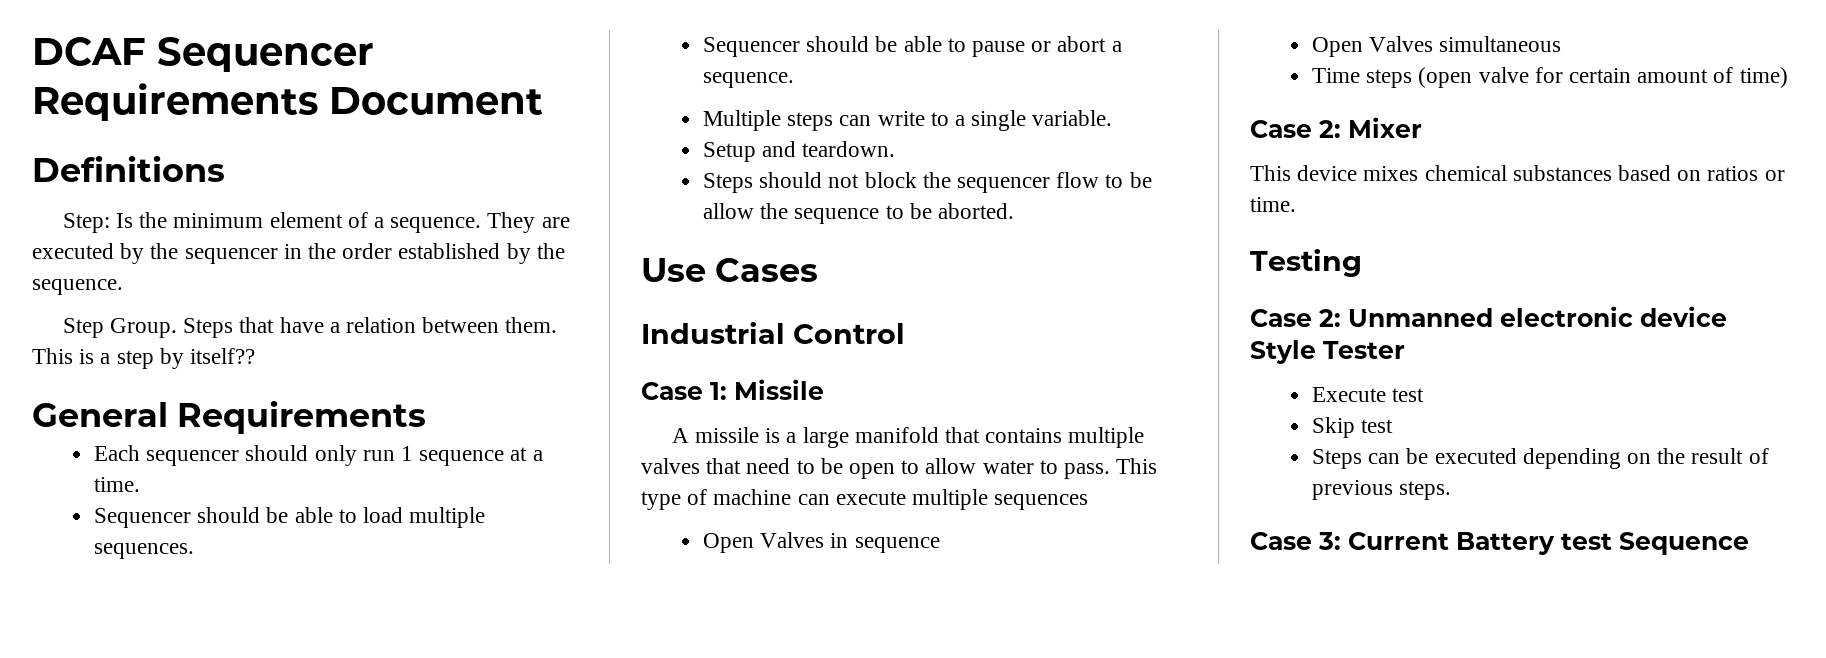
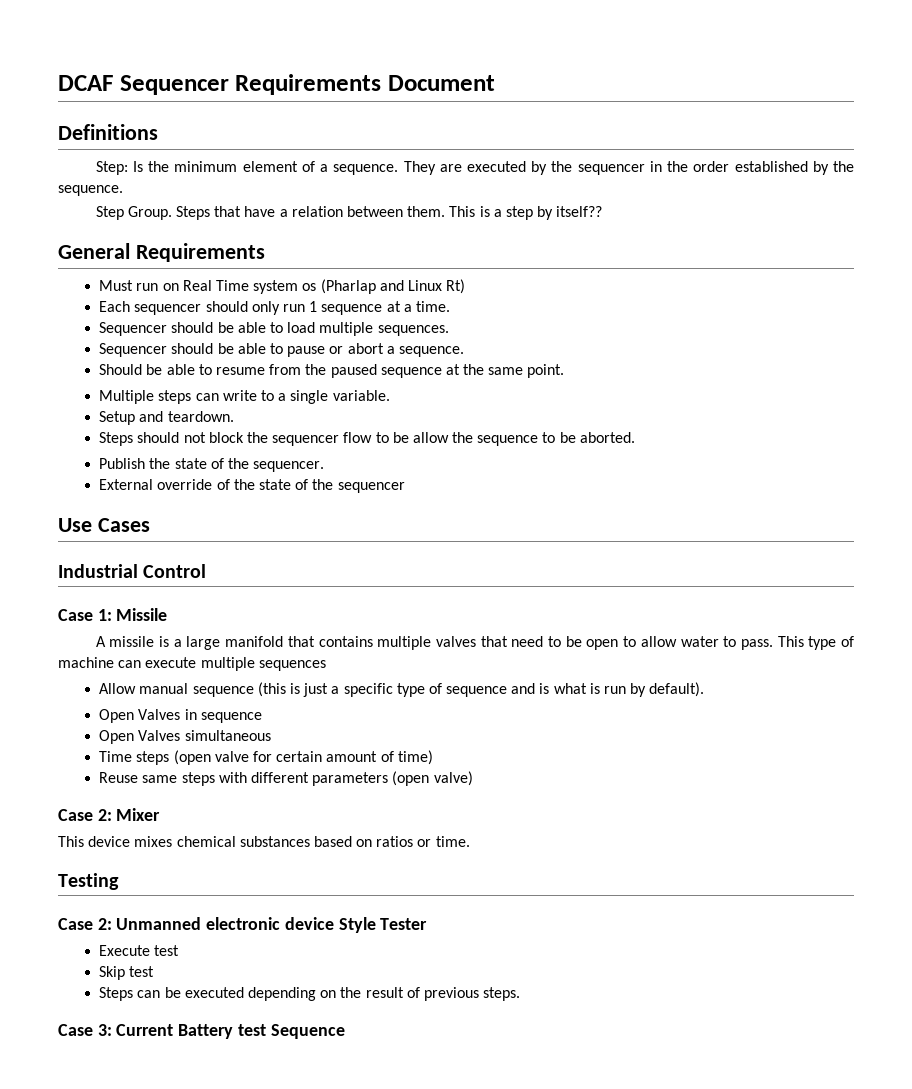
(427, 417) none -> [99,279,466,294] // Must run on Real Time system os (Pharlap and Linux Rt)
(794, 80) none -> [99,364,565,378] // Should be able to resume from the paused sequence at the same point.
(1014, 211) none -> [99,458,325,472] [99,479,405,493] // Publish the state of the sequencer. // External override of the state of the sequencer
(1089, 502) none -> [99,682,705,697] // Allow manual sequence (this is just a specific type of sequence and is what is run by default).
(1788, 77) none -> [99,771,473,786] // Reuse same steps with different parameters (open valve)

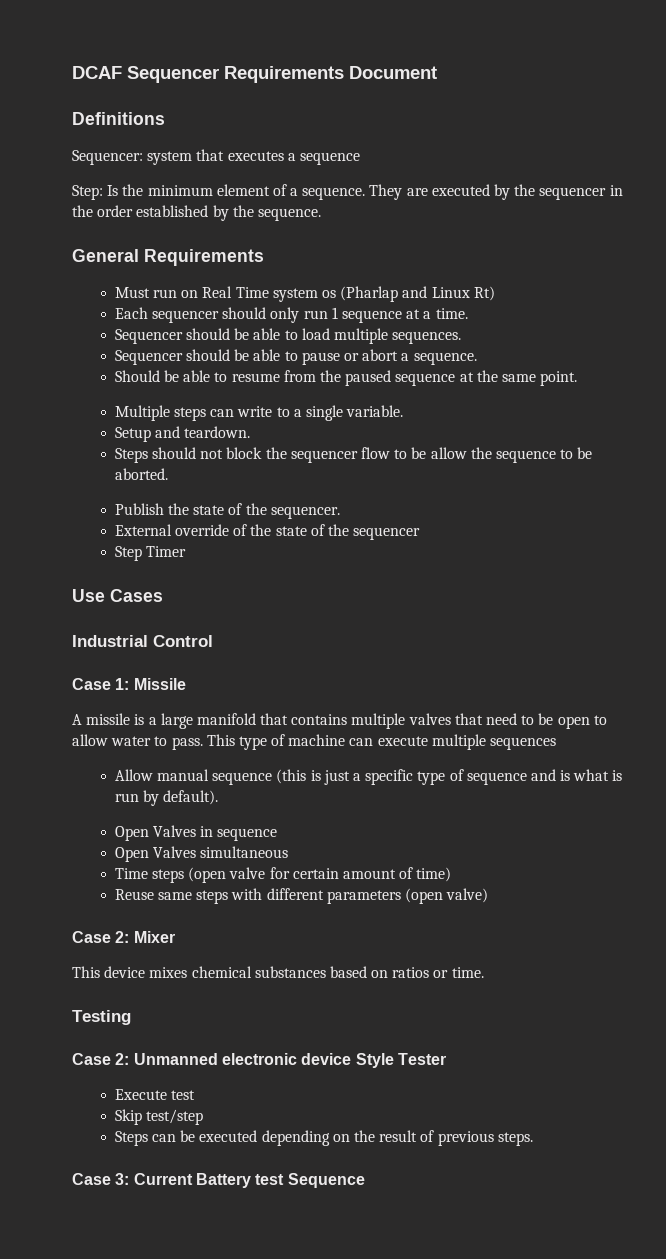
(158, 132) none -> [72,149,360,165] // Sequencer: system that executes a sequence
[95,206,603,220] // Step Group. Steps that have a relation between them. This is a step by itself?? -> (321, 214) none
(405, 487) none -> [114,546,187,561] // Step Timer
[129,966,155,977] test -> [146,1109,204,1125] test/step

